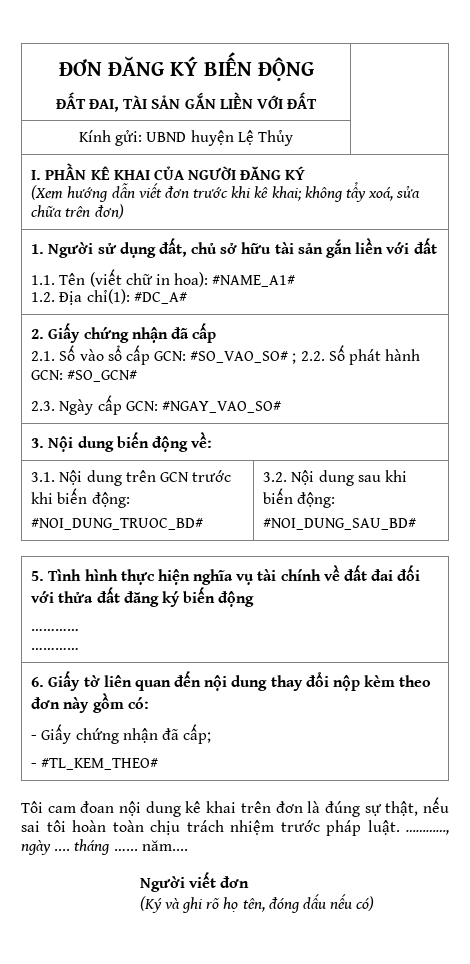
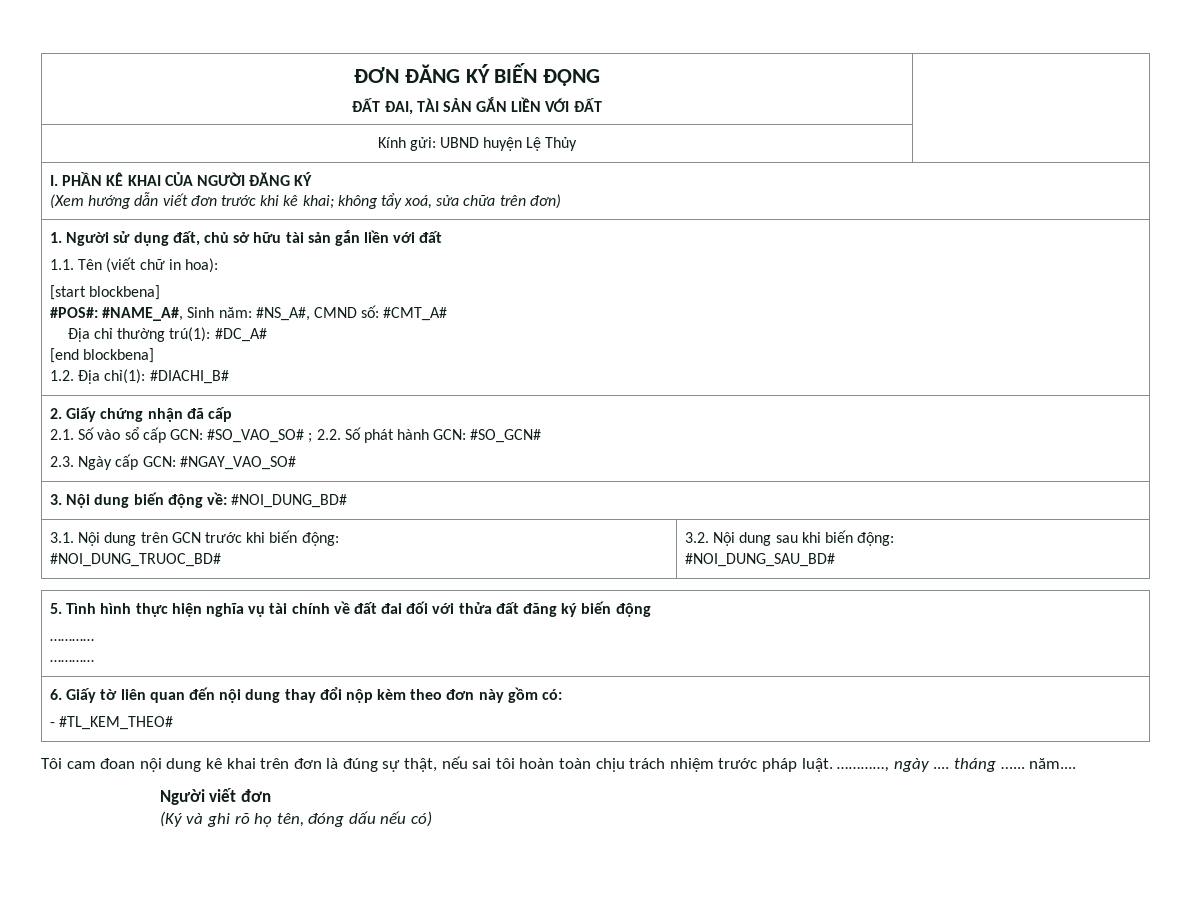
[212,275,296,287] #NAME_A1# -> [50,285,161,300] [50,305,448,321] [67,327,267,342] [50,348,155,363] // [start blockbena] // #POS#: #NAME_A#, Sinh năm: #NS_A#, CMND số: #CMT_A# // Địa chỉ thường trú(1): #DC_A# // [end blockbena]
[133,292,187,304] #DC_A# -> [149,370,229,384] #DIACHI_B#
(213, 440) none -> [231,494,348,508] #NOI_DUNG_BD#
[31,724,212,744] // - Giấy chứng nhận đã cấp; -> (562, 694) none

